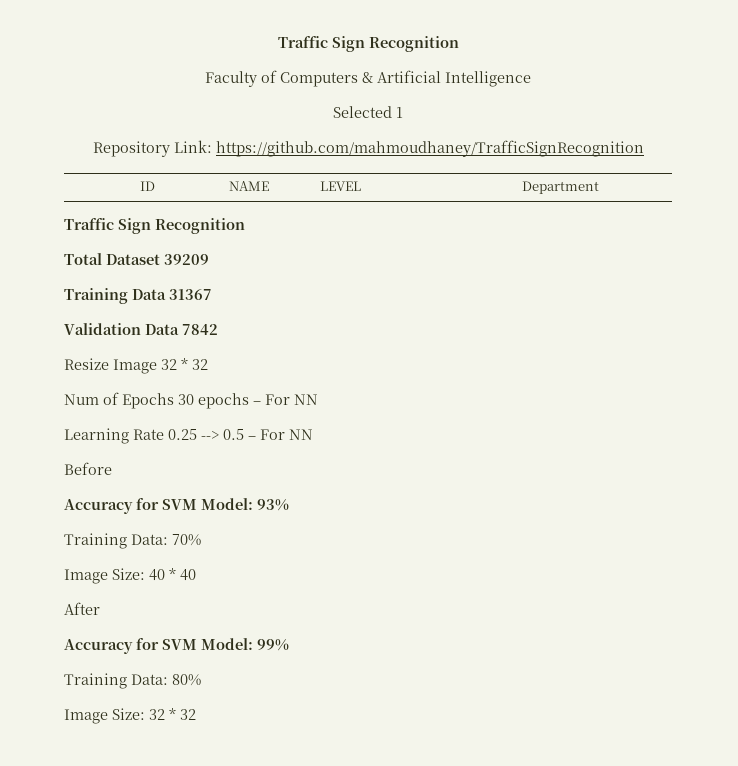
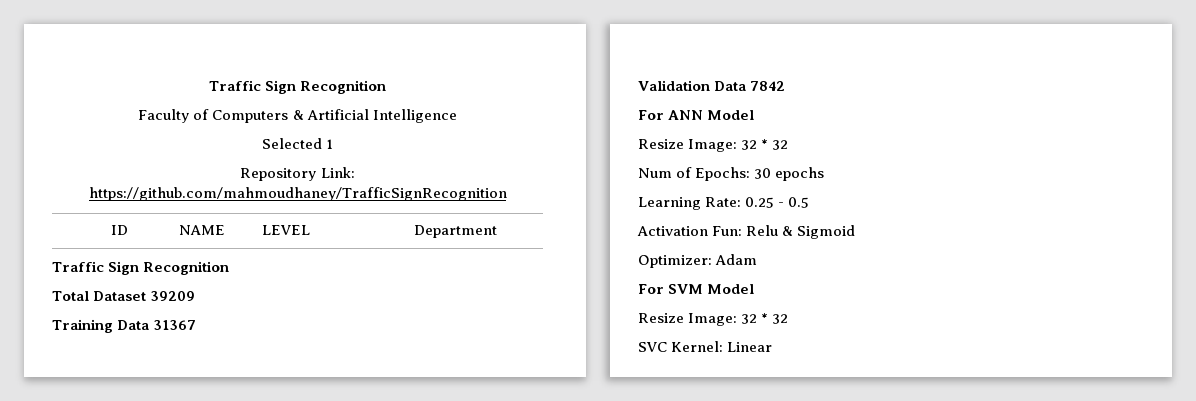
[64,358,157,374] // Resize Image -> [638,110,755,120] [638,139,738,152] // For ANN Model // Resize Image:
[122,393,174,409] Epochs -> [695,167,751,181] Epochs:
[253,394,318,405] [64,428,313,444] [64,462,112,475] [64,498,289,514] [64,533,201,549] [64,568,196,584] [64,602,100,615] [64,638,289,654] [64,673,201,689] [64,708,196,724] – For NN // Learning Rate 0.25 --> 0.5 – For NN // Before // Accuracy for SVM Model: 93% // Training Data: 70% // Image Size: 40 * 40 // After // Accuracy for SVM Model: 99% // Training Data: 80% // Image Size: 32 * 32 -> [638,197,810,210] [637,225,856,239] [638,254,758,268] [638,284,755,294] [638,313,789,326] [638,341,773,352] // Learning Rate: 0.25 - 0.5 // Activation Fun: Relu & Sigmoid // Optimizer: Adam // For SVM Model // Resize Image: 32 * 32 // SVC Kernel: Linear

